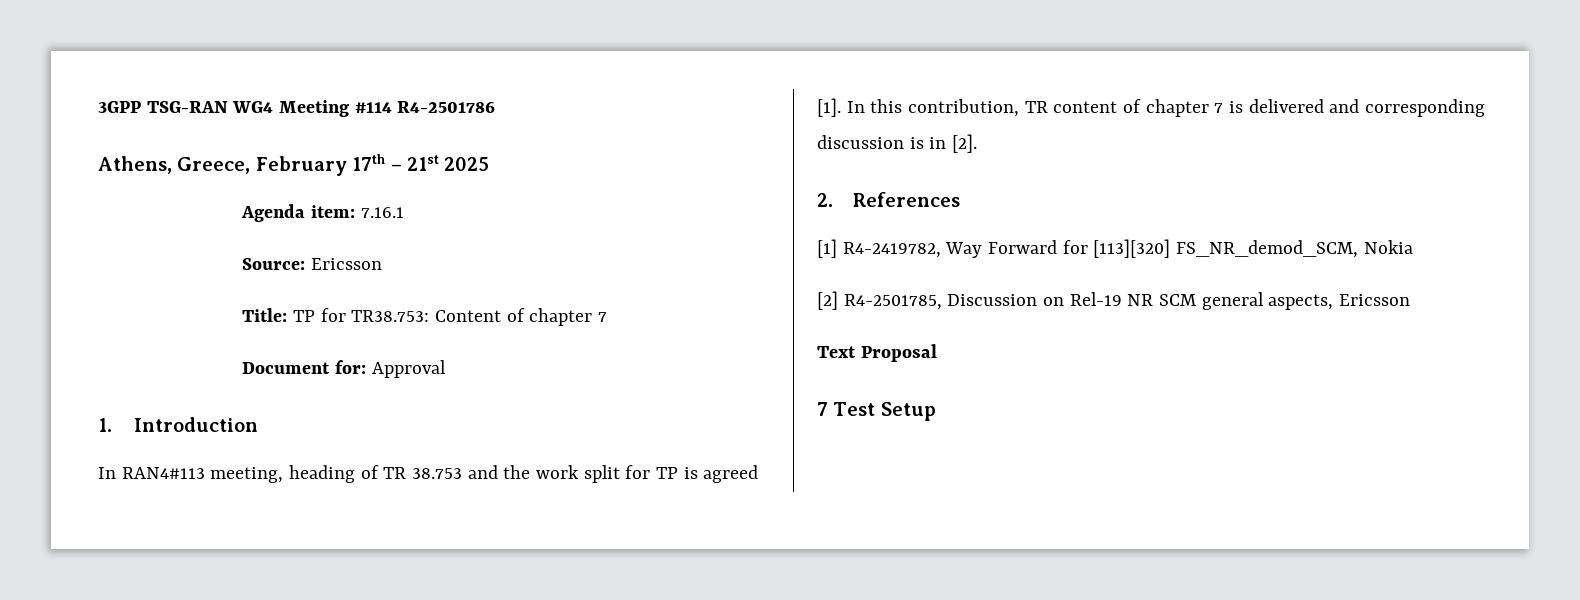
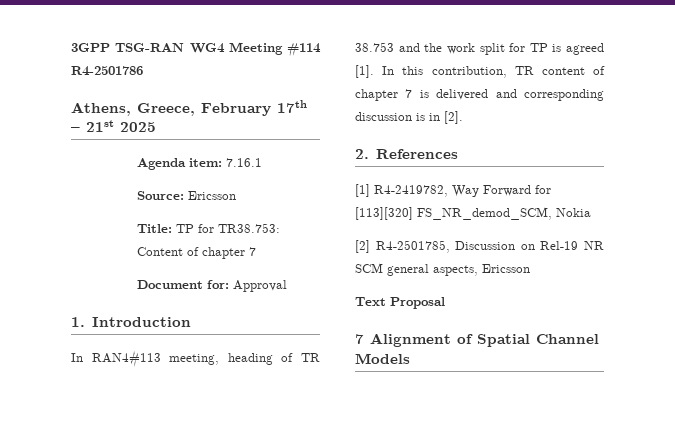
[833,402,936,421] Test Setup -> [370,333,599,347] [355,353,410,364] Alignment of Spatial Channel Models

